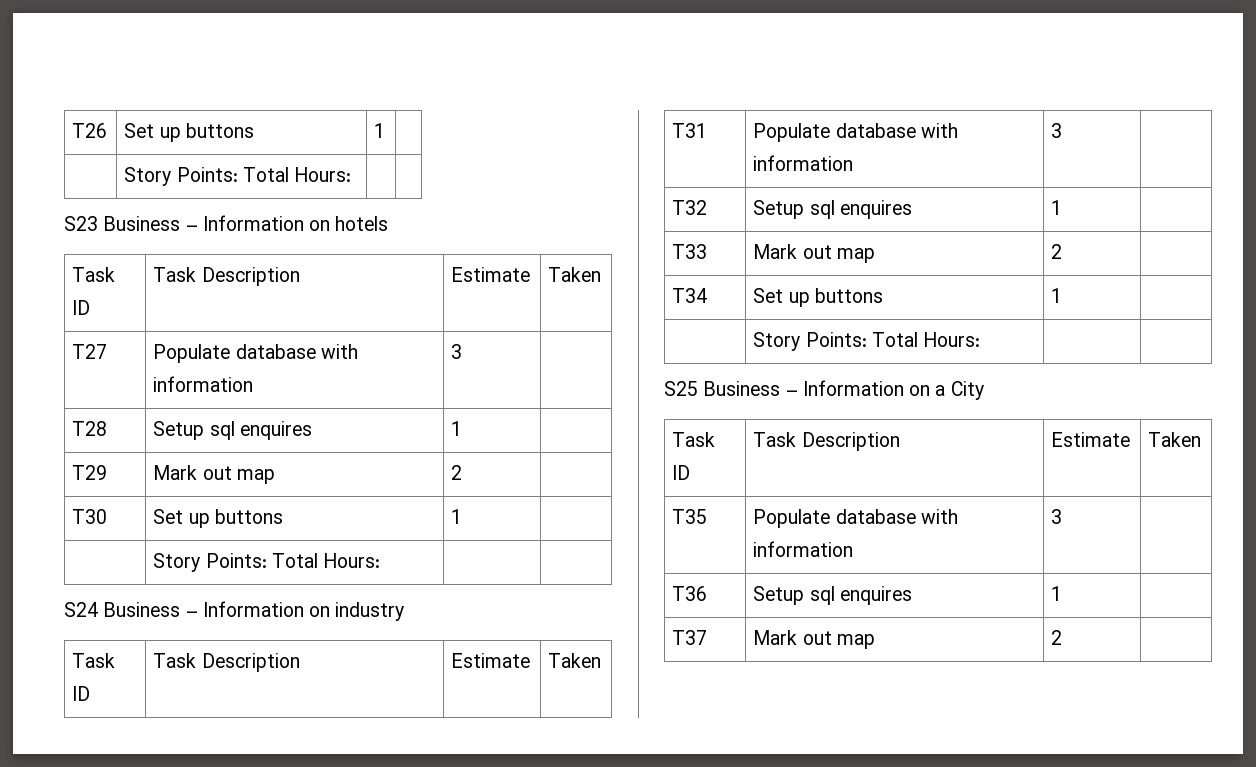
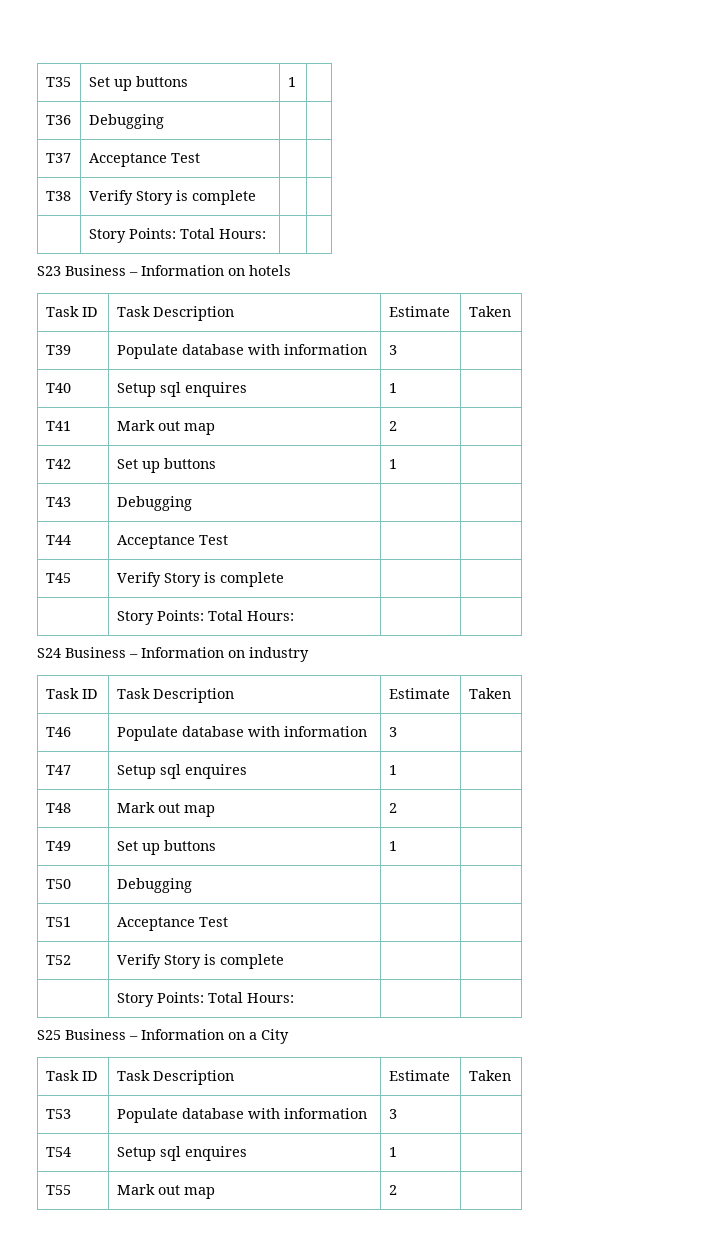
[72,123,108,138] [124,123,254,142] [374,123,386,138] T26 | Set up buttons | 1 | -> [45,77,71,87] [88,76,188,91] [287,77,296,87] [45,115,71,125] [88,114,164,129] [45,153,71,163] [88,153,200,167] [45,191,71,201] [88,190,256,205] T35 | Set up buttons | 1 | // T36 | Debugging | | // T37 | Acceptance Test | | // T38 | Verify Story is complete | |
[72,344,108,359] [153,344,358,363] [153,376,254,392] [451,344,463,359] [72,421,108,436] [153,421,312,440] [451,421,463,436] [72,465,108,480] [153,465,275,484] [451,465,463,480] [72,509,108,524] [153,509,283,528] [451,509,463,524] T27 | Populate database with information | 3 | // T28 | Setup sql enquires | 1 | // T29 | Mark out map | 2 | // T30 | Set up buttons | 1 | -> [45,345,71,355] [116,344,367,359] [388,345,397,355] [45,383,71,393] [116,382,247,397] [388,383,397,393] [45,421,71,431] [116,420,215,435] [388,421,397,431] [45,459,71,469] [116,458,216,473] [388,459,397,469] [45,497,71,507] [116,496,192,511] [45,535,71,545] [116,535,228,549] [45,573,71,583] [116,572,284,587] T39 | Populate database with information | 3 | // T40 | Setup sql enquires | 1 | // T41 | Mark out map | 2 | // T42 | Set up buttons | 1 | // T43 | Debugging | | // T44 | Acceptance Test | | // T45 | Verify Story is complete | |
[672,123,708,138] [753,123,958,142] [753,155,854,171] [1051,123,1063,138] [672,200,708,215] [753,200,912,219] [1051,200,1063,215] [672,244,708,259] [753,244,875,263] [1051,244,1063,259] [672,288,708,303] [753,288,883,307] [1051,288,1063,303] T31 | Populate database with information | 3 | // T32 | Setup sql enquires | 1 | // T33 | Mark out map | 2 | // T34 | Set up buttons | 1 | -> [45,727,71,737] [116,726,367,741] [388,727,397,737] [45,765,71,775] [116,764,247,779] [388,765,397,775] [45,803,71,813] [116,802,215,817] [388,803,397,813] [45,841,71,851] [116,840,216,855] [388,841,397,851] [45,879,71,889] [116,878,192,893] [45,917,71,927] [116,917,228,931] [45,955,71,965] [116,954,284,969] T46 | Populate database with information | 3 | // T47 | Setup sql enquires | 1 | // T48 | Mark out map | 2 | // T49 | Set up buttons | 1 | // T50 | Debugging | | // T51 | Acceptance Test | | // T52 | Verify Story is complete | |
[672,509,708,524] [753,509,958,528] [753,541,854,557] [1051,509,1063,524] [672,586,708,601] [753,586,912,605] [1051,586,1063,601] [672,630,708,645] T35 | Populate database with information | 3 | // T36 | Setup sql enquires | 1 | // T37 -> [45,1109,71,1119] [116,1108,367,1123] [388,1109,397,1119] [45,1147,71,1157] [116,1146,247,1161] [388,1147,397,1157] [45,1185,71,1195] T53 | Populate database with information | 3 | // T54 | Setup sql enquires | 1 | // T55

